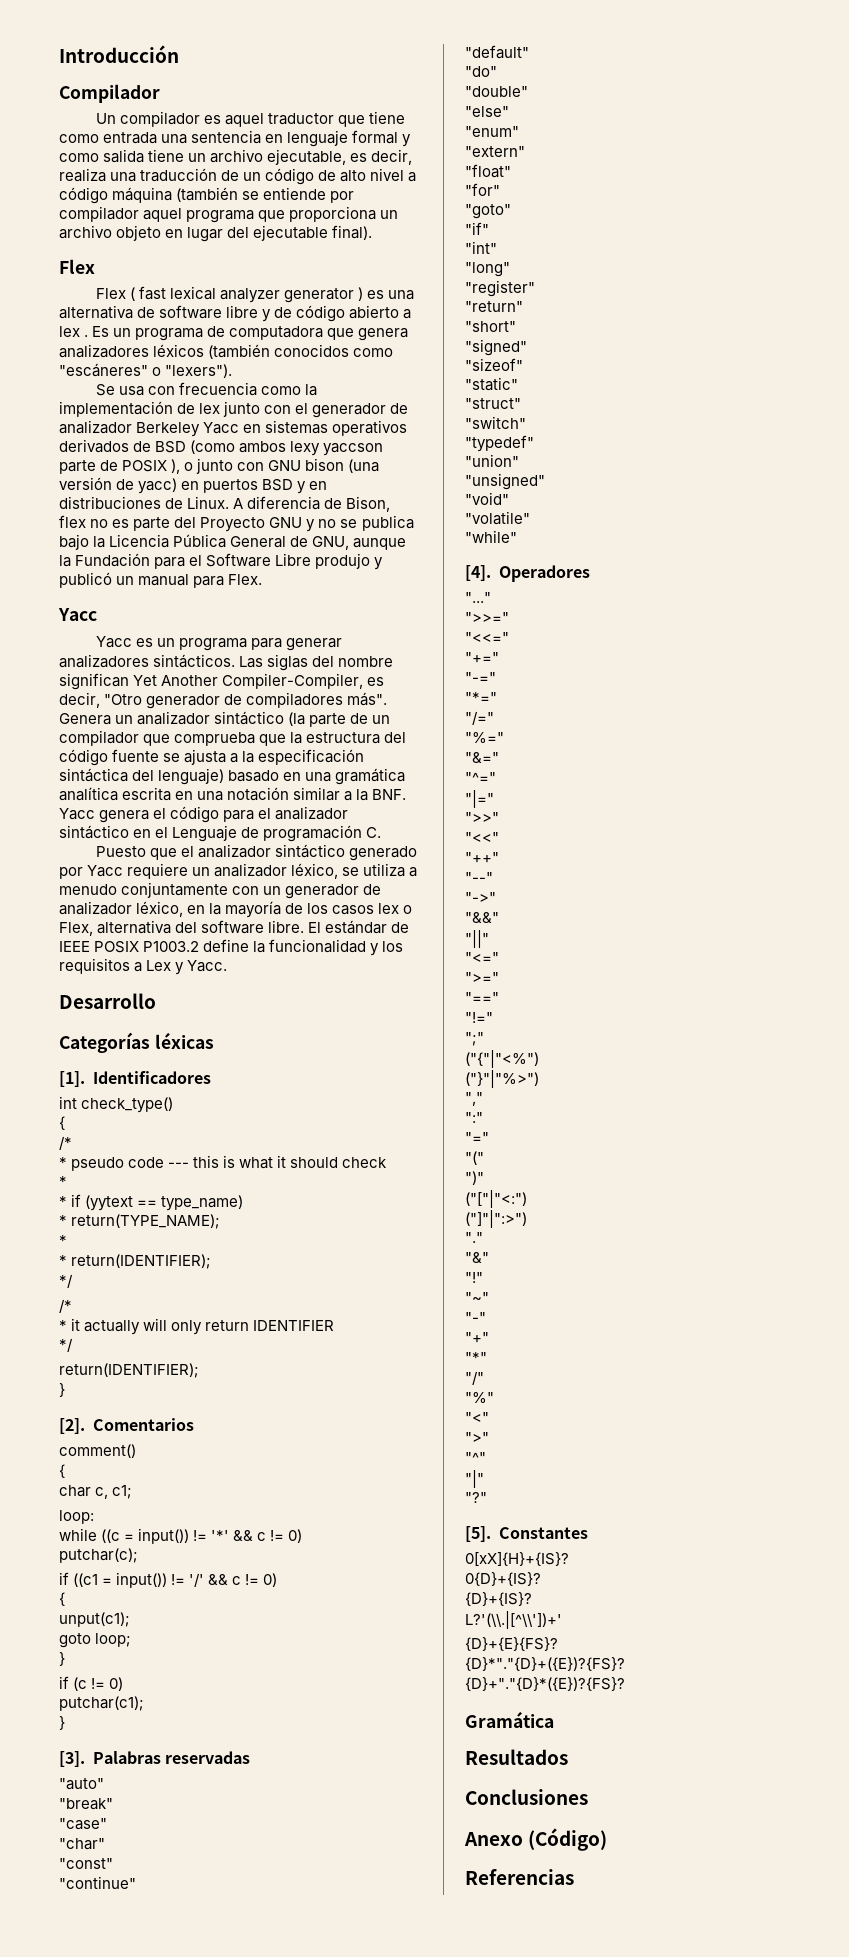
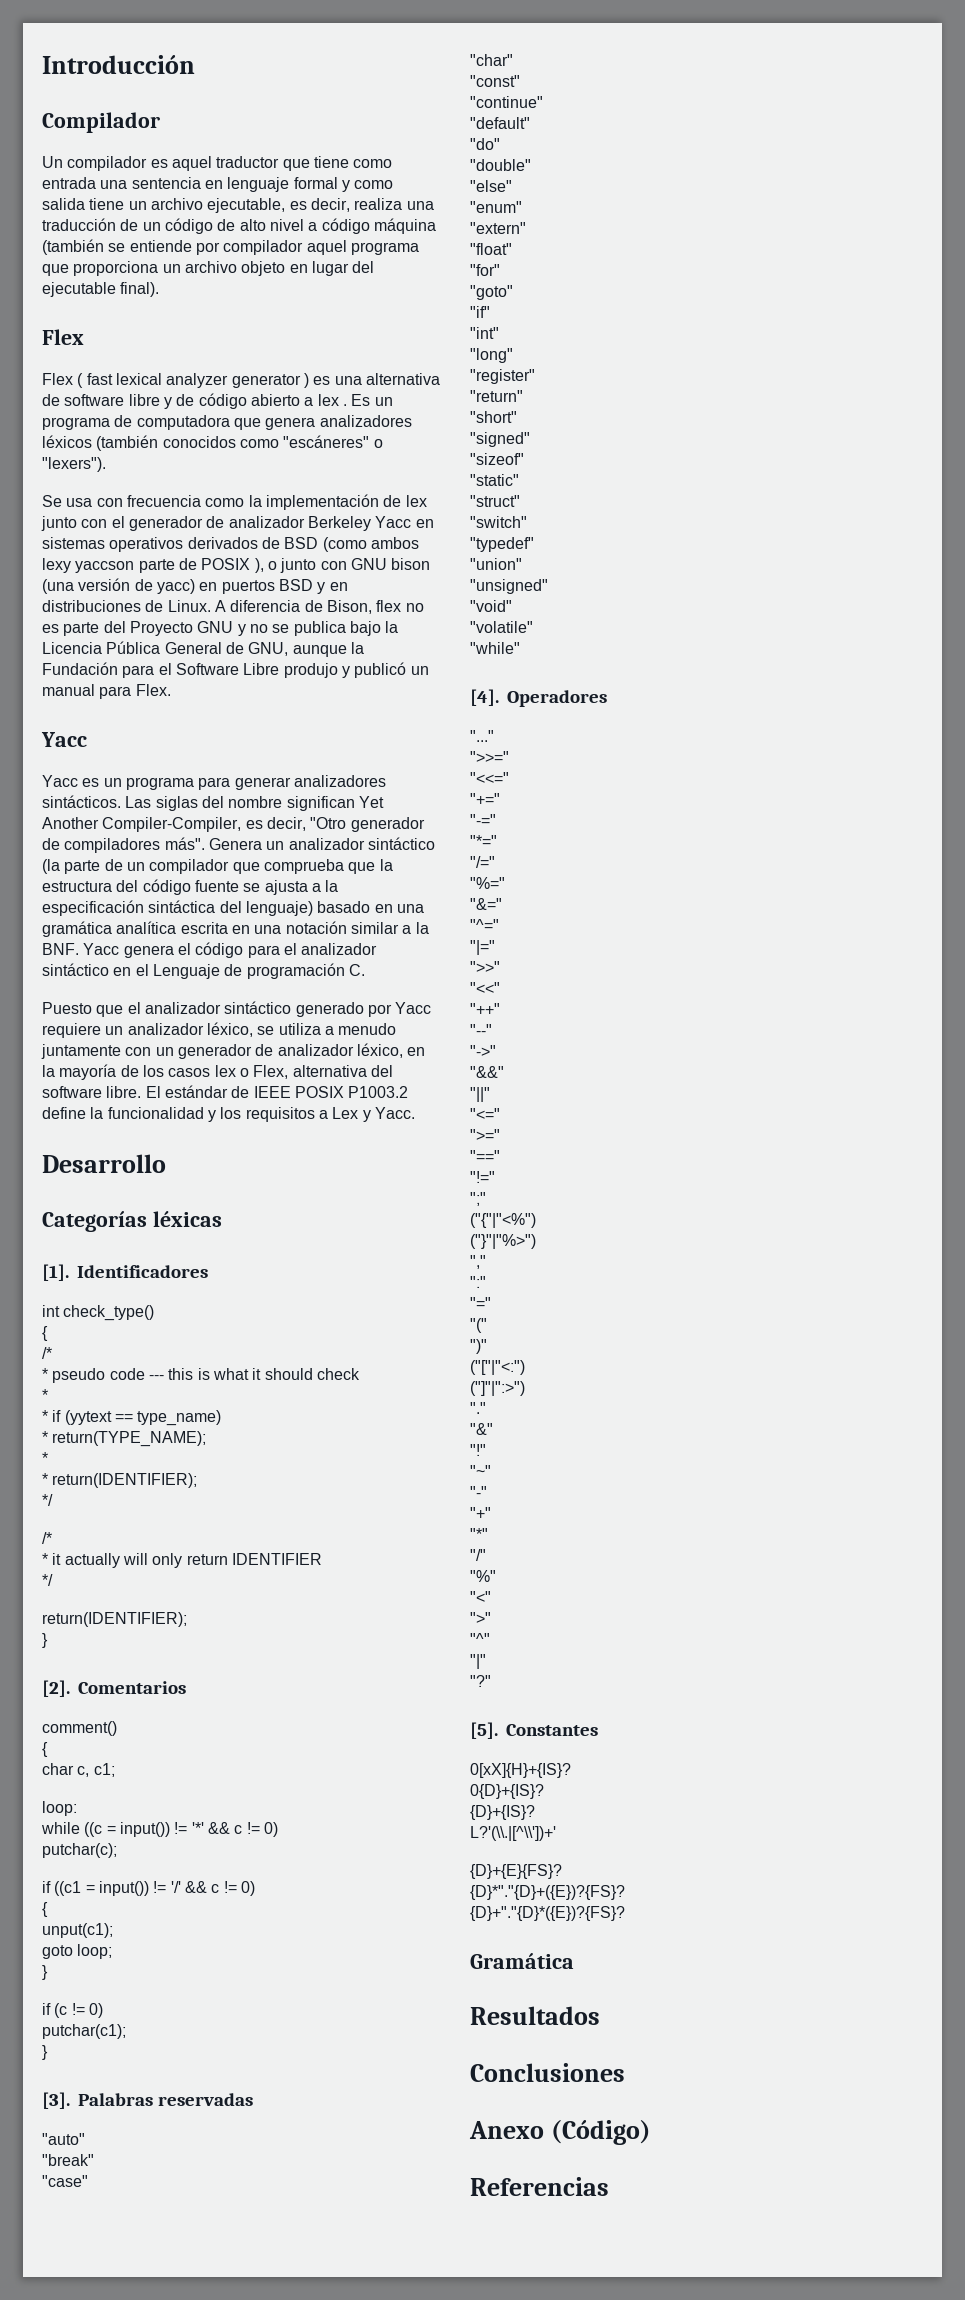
[121,882,229,898] conjuntamente -> [41,1044,121,1059] juntamente

